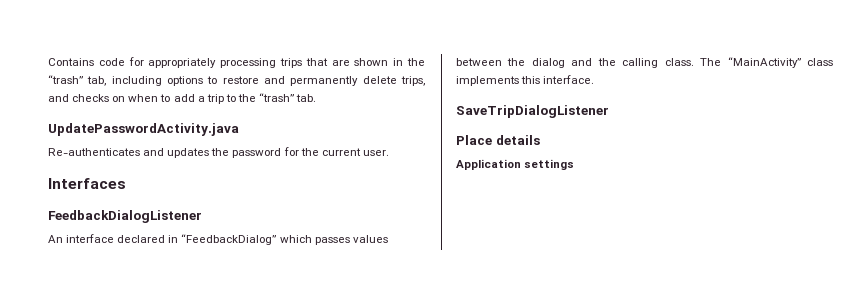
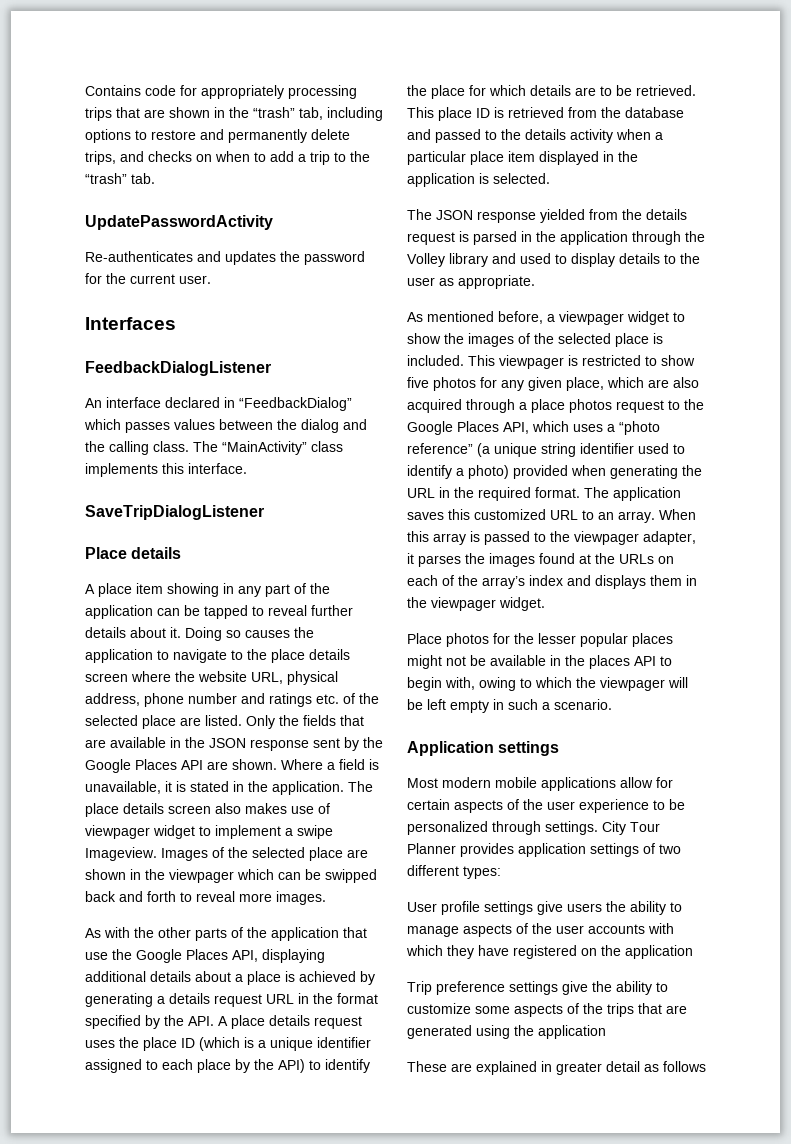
[48,123,239,136] UpdatePasswordActivity.java -> [85,215,273,230] UpdatePasswordActivity
[456,159,575,170] Application settings -> [85,583,330,597] [85,605,353,619] [85,627,314,641] [85,649,350,663] [85,671,338,685] [85,693,379,707] [85,715,364,729] [85,737,383,751] [85,759,379,773] [85,781,373,795] [85,803,330,817] [85,825,333,839] [85,847,368,861] [85,869,377,883] [85,891,326,905] [85,927,367,941] [85,949,325,963] [85,971,375,985] [85,993,378,1007] [85,1015,362,1029] [85,1037,371,1051] [85,1059,370,1073] [407,85,696,99] [407,107,684,121] [407,129,663,143] [407,151,638,165] [407,173,550,187] [407,209,687,223] [407,231,705,245] [407,253,700,267] [407,275,535,289] [407,311,685,325] [407,333,663,347] [407,355,695,369] [407,377,699,391] [407,399,704,413] [407,421,660,435] [407,443,685,457] [407,465,702,479] [407,487,681,501] [407,509,696,523] [407,531,696,545] [407,553,674,567] [407,575,697,589] [407,597,545,611] [407,633,673,647] [407,655,672,669] [407,677,688,691] [407,699,612,713] [407,741,560,756] [407,777,673,791] [407,799,685,813] [407,821,660,835] [407,843,681,857] [407,865,501,879] [407,901,682,915] [407,923,674,937] [406,945,693,959] [407,981,668,995] [407,1003,687,1017] [407,1025,606,1039] [407,1061,706,1075] A place item showing in any part of the application can be tapped to reveal further details about it. Doing so causes the application to navigate to the place details screen where the website URL, physical address, phone number and ratings etc. of the selected place are listed. Only the fields that are available in the JSON response sent by the Google Places API are shown. Where a field is unavailable, it is stated in the application. The place details screen also makes use of viewpager widget to implement a swipe Imageview. Images of the selected place are shown in the viewpager which can be swipped back and forth to reveal more images. // As with the other parts of the application that use the Google Places API, displaying additional details about a place is achieved by generating a details request URL in the format specified by the API. A place details request uses the place ID (which is a unique identifier assigned to each place by the API) to identify the place for which details are to be retrieved. This place ID is retrieved from the database and passed to the details activity when a particular place item displayed in the application is selected. // The JSON response yielded from the details request is parsed in the application through the Volley library and used to display details to the user as appropriate. // As mentioned before, a viewpager widget to show the images of the selected place is included. This viewpager is restricted to show five photos for any given place, which are also acquired through a place photos request to the Google Places API, which uses a “photo reference” (a unique string identifier used to identify a photo) provided when generating the URL in the required format. The application saves this customized URL to an array. When this array is passed to the viewpager adapter, it parses the images found at the URLs on each of the array’s index and displays them in the viewpager widget. // Place photos for the lesser popular places might not be available in the places API to begin with, owing to which the viewpager will be left empty in such a scenario. // Application settings // Most modern mobile applications allow for certain aspects of the user experience to be personalized through settings. City Tour Planner provides application settings of two different types: // User profile settings give users the ability to manage aspects of the user accounts with which they have registered on the application // Trip preference settings give the ability to customize some aspects of the trips that are generated using the application // These are explained in greater detail as follows

